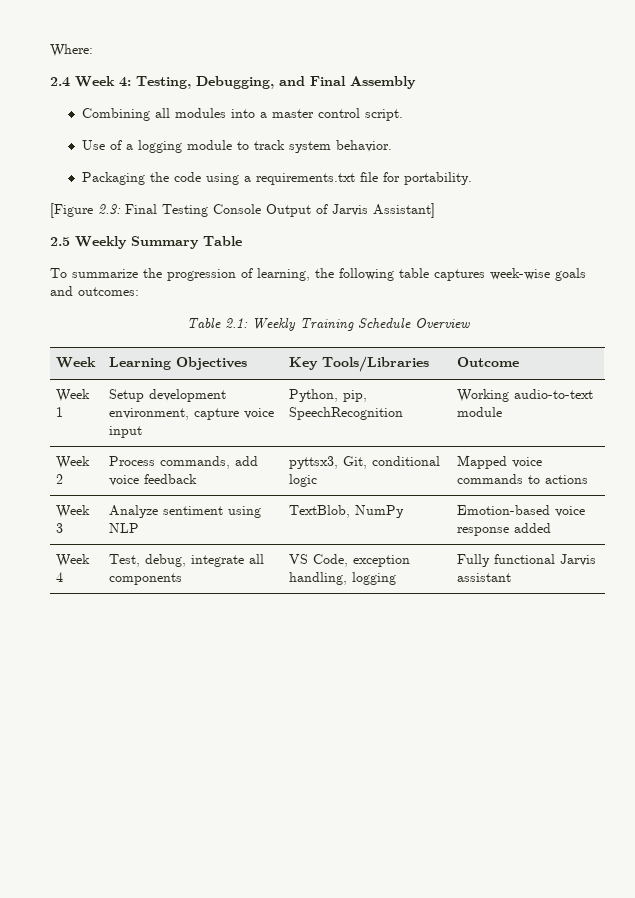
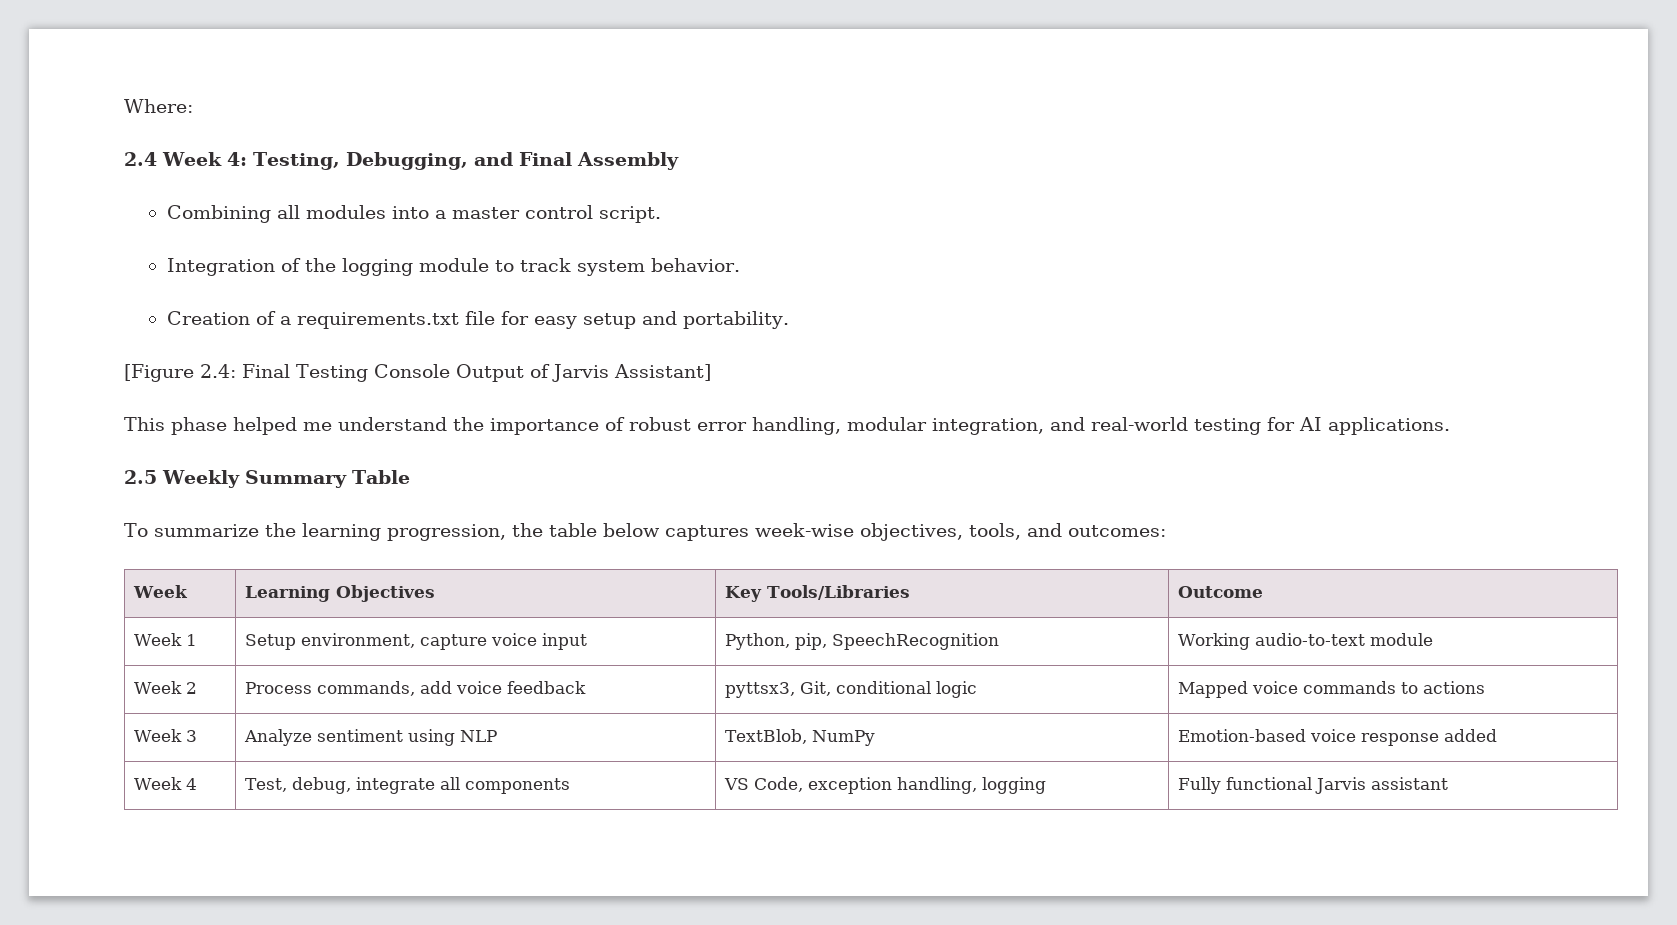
[81,140,133,150] Use of a -> [166,258,336,276] Integration of the
[81,172,239,185] Packaging the code using -> [166,311,276,325] Creation of
(400, 177) none -> [533,311,677,329] easy setup and
[98,204,121,214] 2.3: -> [200,364,236,378] 2.4:
(435, 210) none -> [124,417,1450,435] // This phase helped me understand the importance of robust error handling, modular integration, and real-world testing for AI applications.
[167,268,586,281] [50,286,139,296] [186,318,470,331] progression of learning, the following table captures week-wise goals and outcomes: // Table 2.1: Weekly Training Schedule Overview -> [301,523,1166,541] learning progression, the table below captures week-wise objectives, tools, and outcomes:
[148,389,226,402] development -> (297, 642) none

